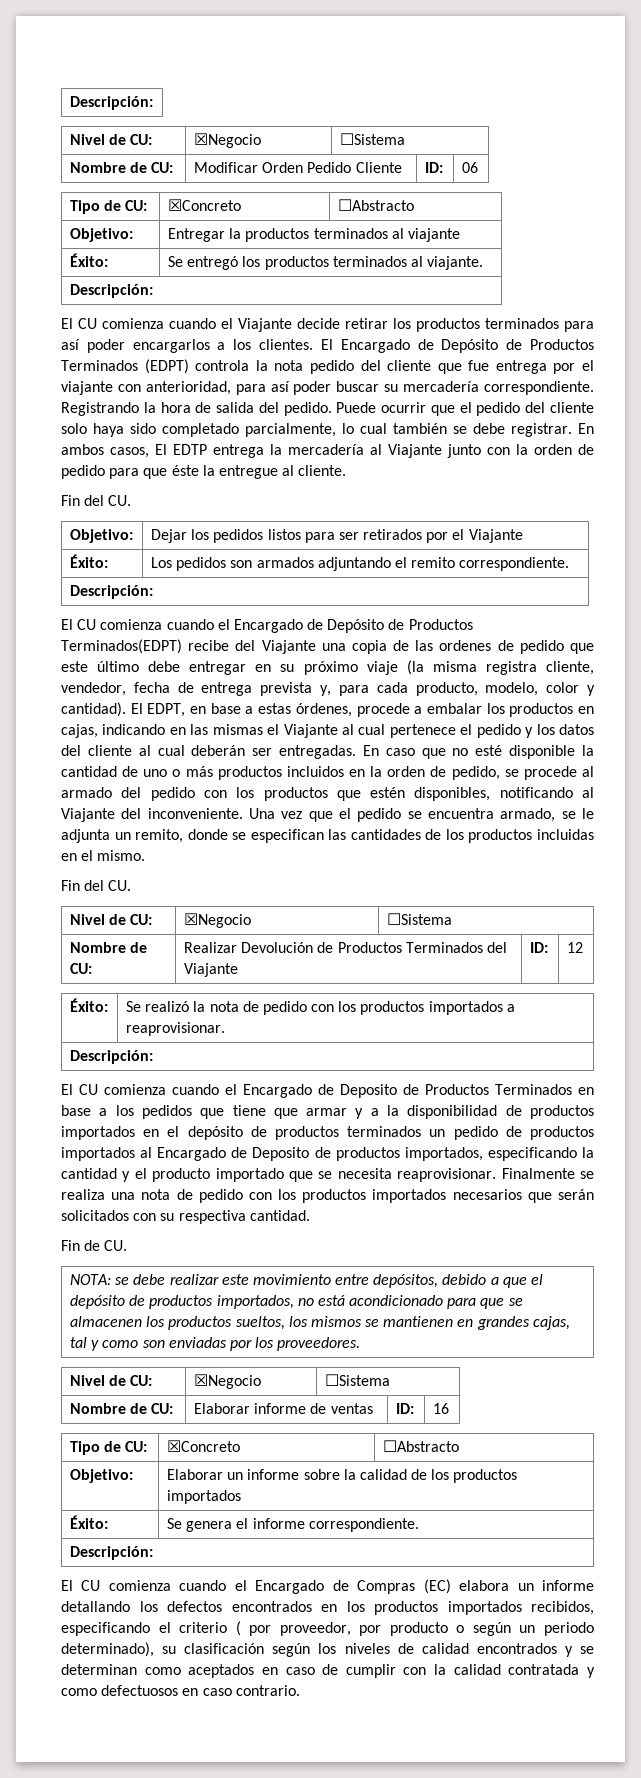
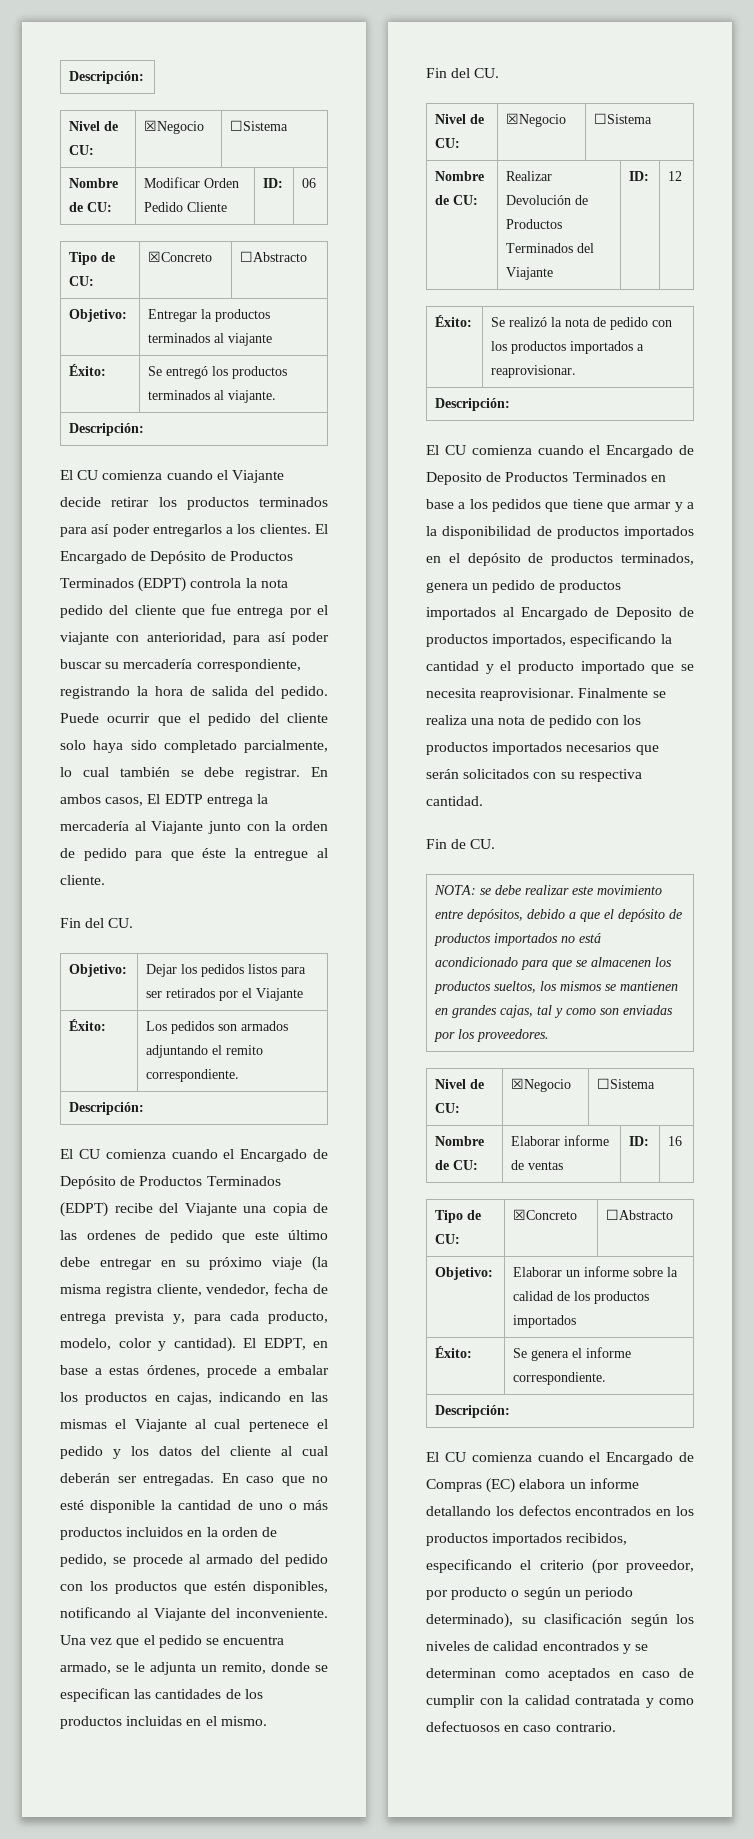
[132,339,210,353] encargarlos -> [152,524,222,537] entregarlos
[484,381,595,395] [61,402,139,416] correspondiente. Registrando -> [196,659,301,672] [60,686,130,699] correspondiente, registrando
[61,639,182,654] Terminados(EDPT) -> [206,1176,281,1186] [60,1202,108,1217] Terminados (EDPT)
[347,1126,422,1137] terminados -> [621,553,694,565] [426,582,468,593] terminados, genera
[216,1295,294,1309] importados, -> [494,933,559,946] importados
[235,1621,272,1636] ( por -> [591,1559,619,1574] (por

